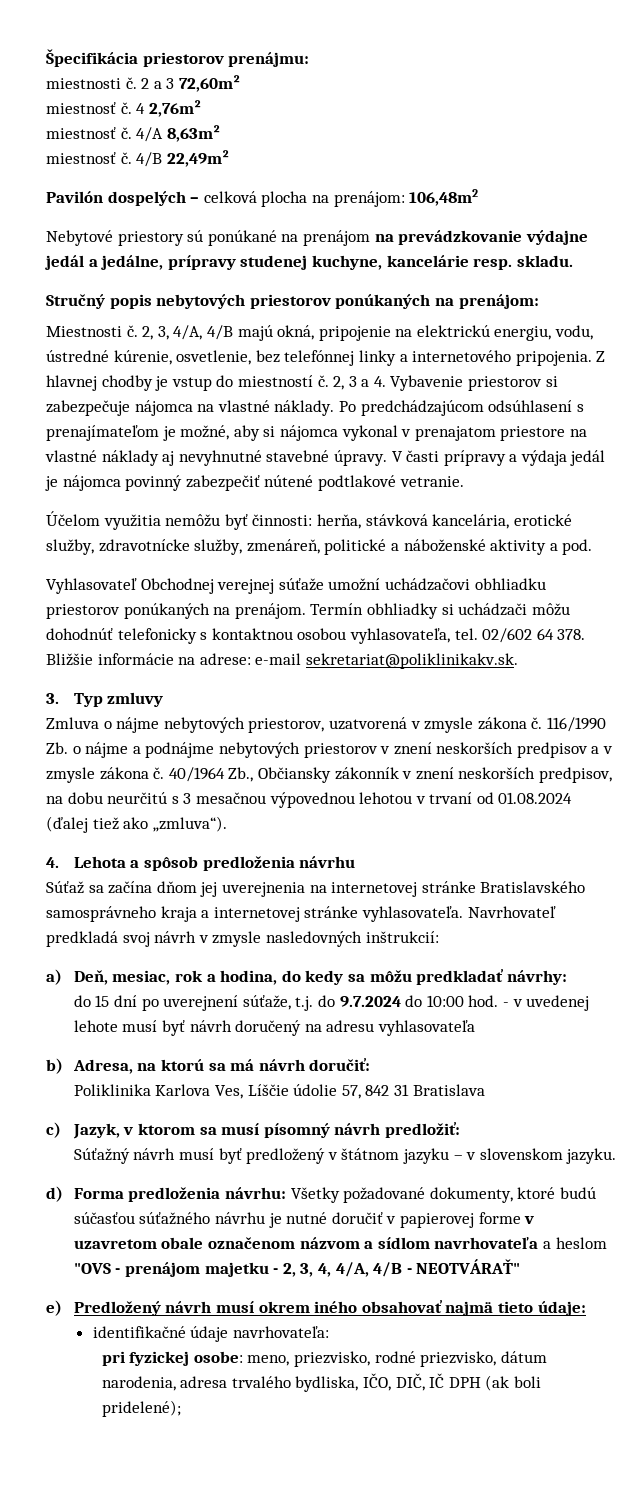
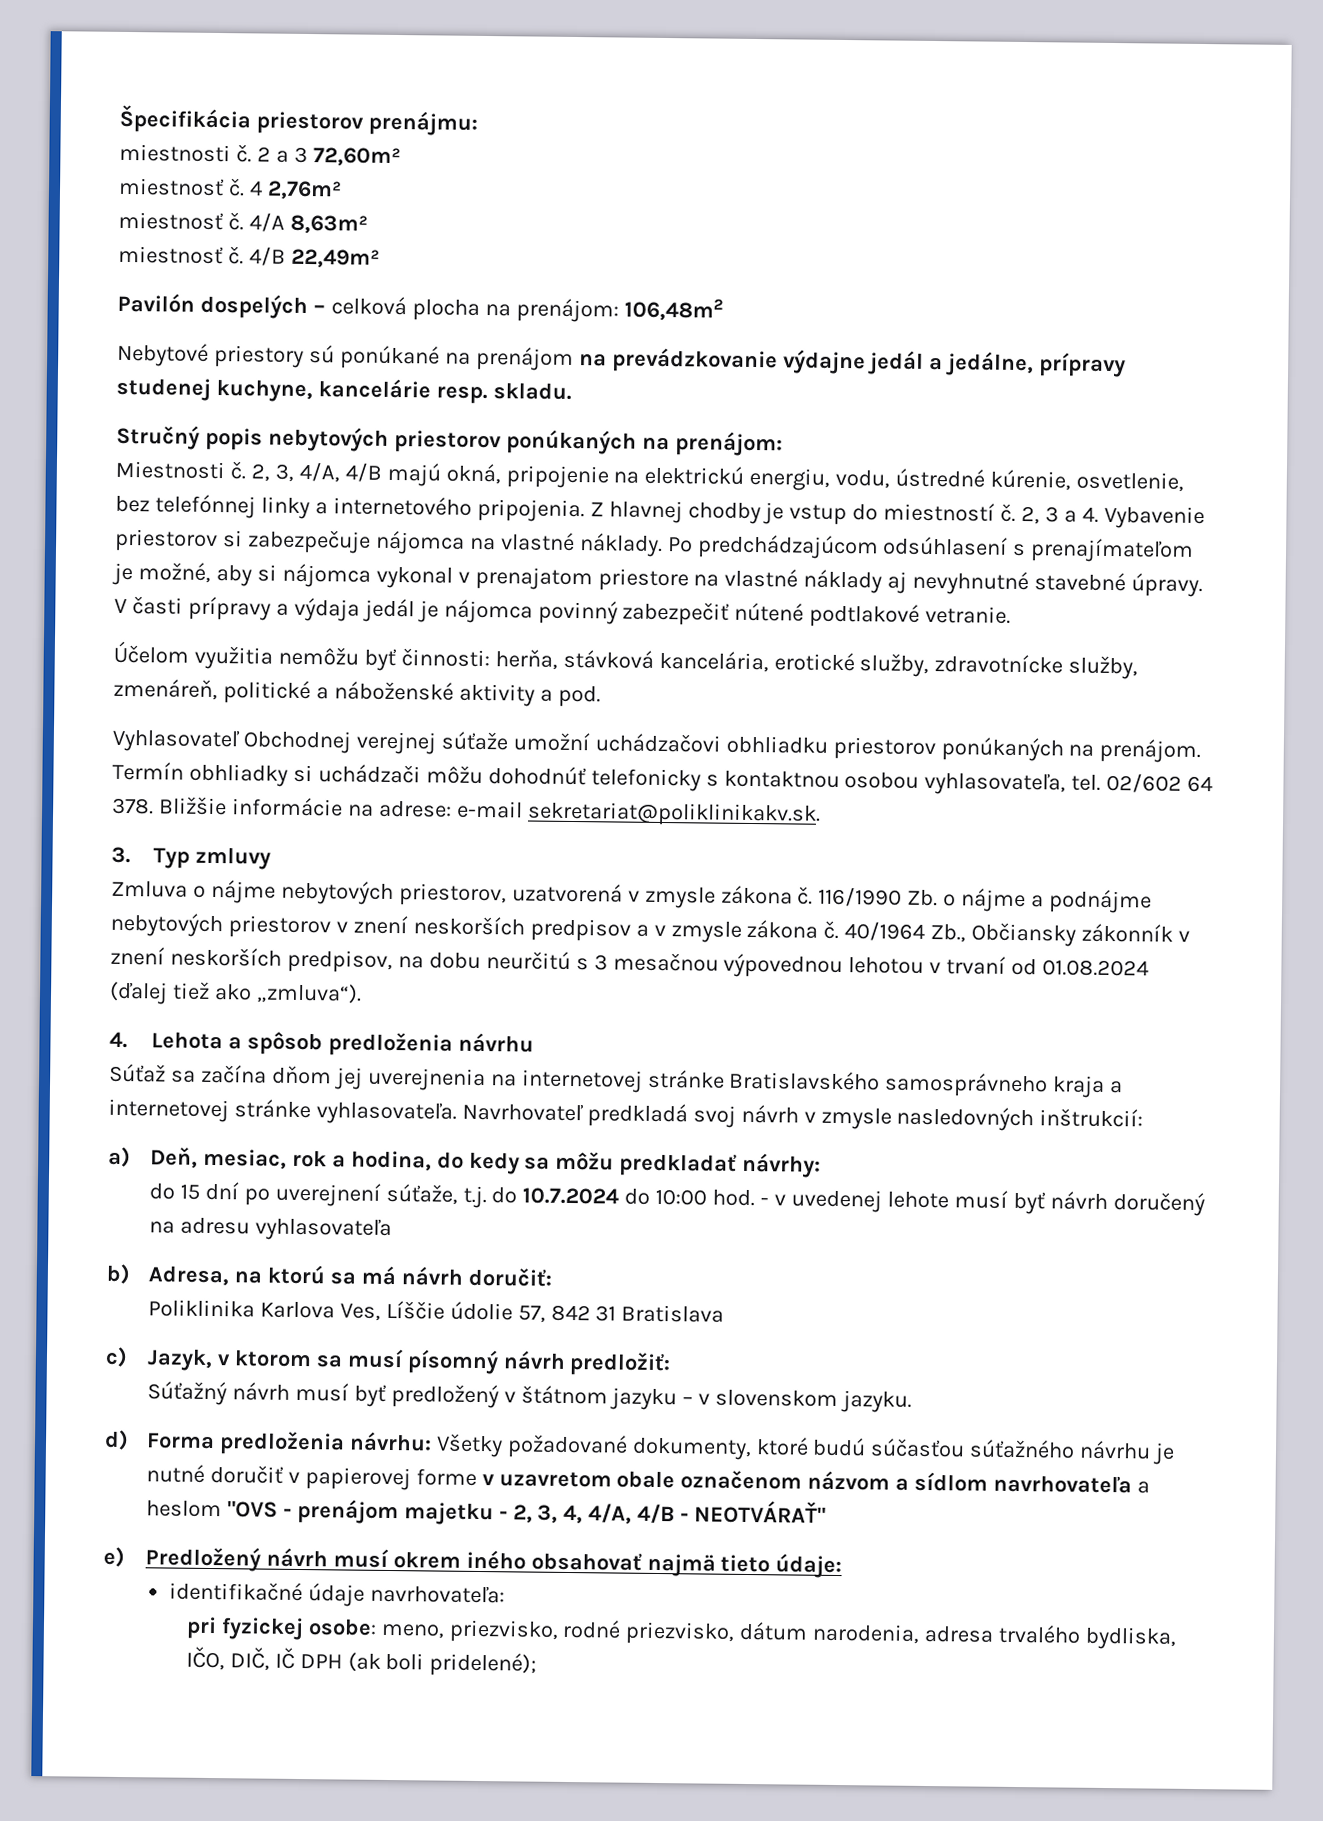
[339,996,401,1007] 9.7.2024 -> [522,1187,620,1205] 10.7.2024

